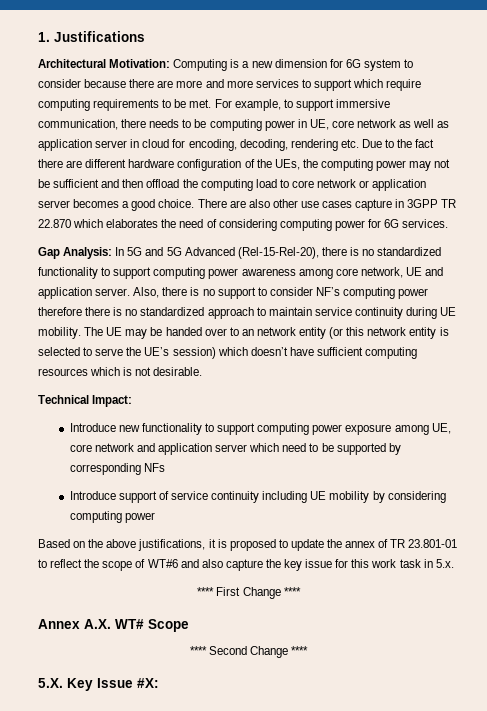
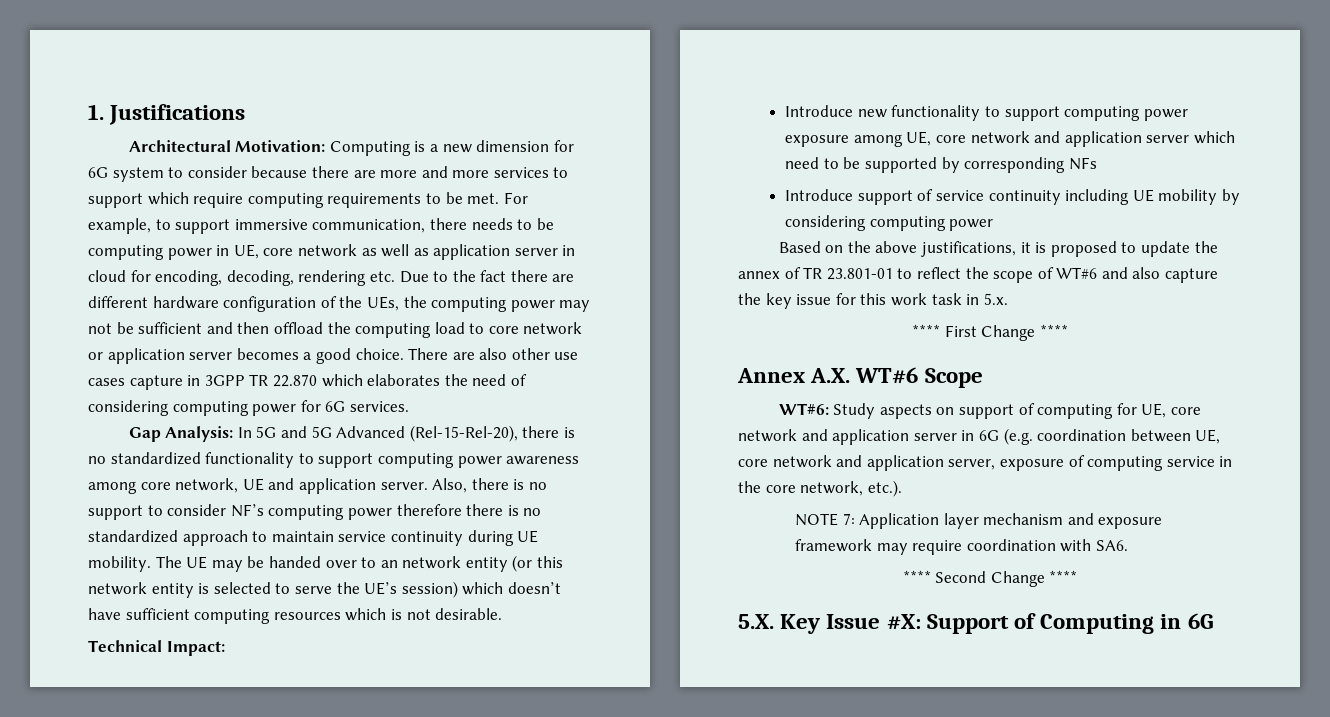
[115,619,144,629] WT# -> [855,367,919,384] WT#6
(189, 625) none -> [778,403,1201,419] [738,428,1221,445] [738,455,1233,471] [738,480,902,497] [794,513,1163,529] [794,539,1128,555] // WT#6: Study aspects on support of computing for UE, core network and application server in 6G (e.g. coordination between UE, core network and application server, exposure of computing service in the core network, etc.). // NOTE 7: Application layer mechanism and exposure framework may require coordination with SA6.
(159, 683) none -> [926,613,1213,634] Support of Computing in 6G

